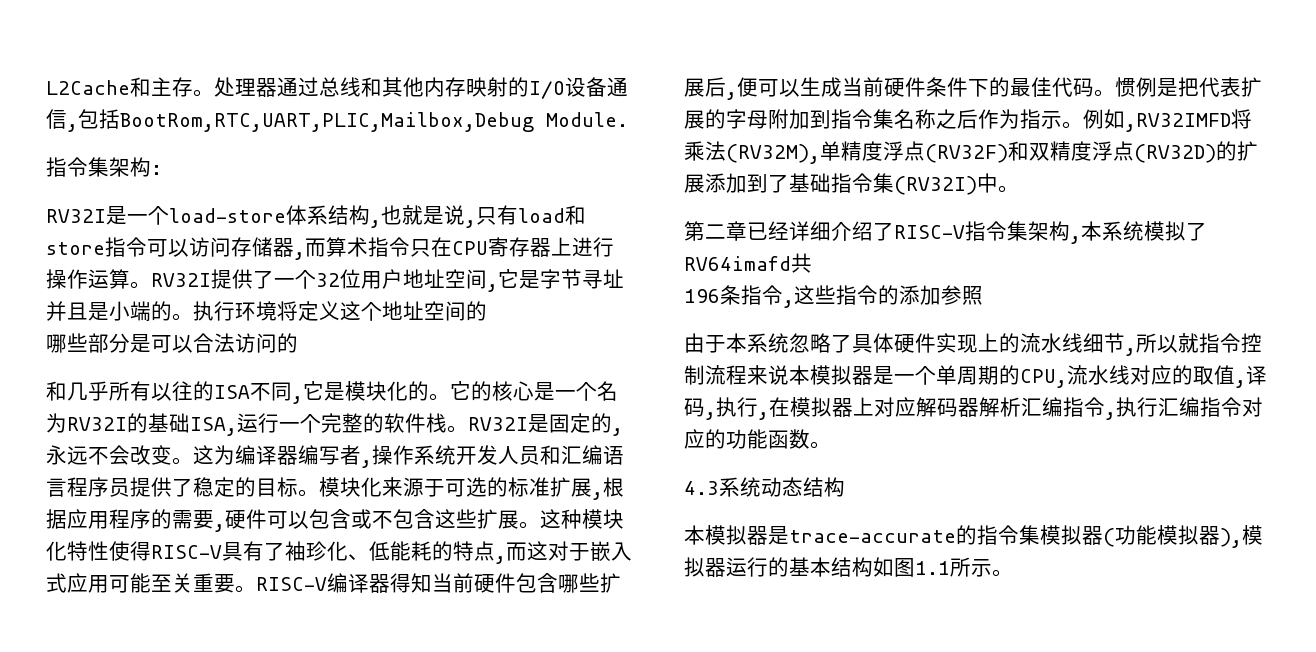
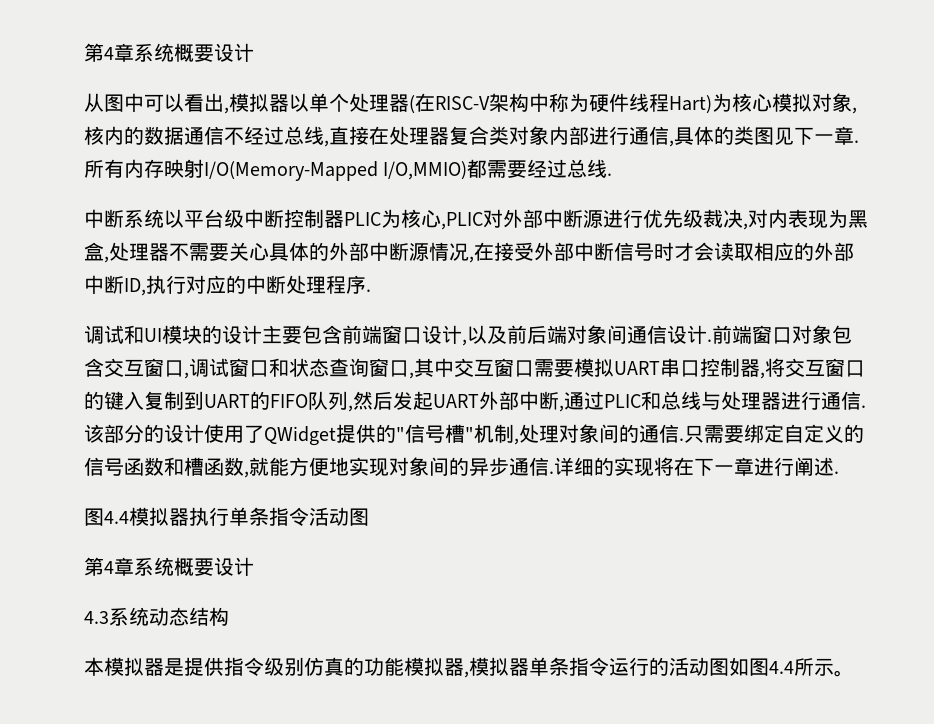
[46,77,628,99] [46,109,628,132] [46,157,162,177] [46,205,586,228] [46,237,614,260] [46,269,624,292] [46,301,487,321] [46,333,298,353] [46,381,618,404] [46,413,623,436] [46,445,624,468] [46,477,624,500] [46,509,624,532] [46,541,632,564] [46,573,621,593] [684,77,1262,100] [684,109,1252,132] [684,141,1258,164] [684,173,1019,195] [684,221,1207,244] [684,253,812,273] [684,285,983,308] [684,333,1262,356] [684,365,1267,388] [684,397,1263,420] [684,429,831,449] L2Cache和主存。处理器通过总线和其他内存映射的I/O设备通信,包括BootRom,RTC,UART,PLIC,Mailbox,Debug Module. // 指令集架构: // RV32I是一个load-store体系结构,也就是说,只有load和store指令可以访问存储器,而算术指令只在CPU寄存器上进行操作运算。RV32I提供了一个32位用户地址空间,它是字节寻址并且是小端的。执行环境将定义这个地址空间的 // 哪些部分是可以合法访问的 // 和几乎所有以往的ISA不同,它是模块化的。它的核心是一个名为RV32I的基础ISA,运行一个完整的软件栈。RV32I是固定的,永远不会改变。这为编译器编写者,操作系统开发人员和汇编语言程序员提供了稳定的目标。模块化来源于可选的标准扩展,根据应用程序的需要,硬件可以包含或不包含这些扩展。这种模块化特性使得RISC-V具有了袖珍化、低能耗的特点,而这对于嵌入式应用可能至关重要。RISC-V编译器得知当前硬件包含哪些扩展后,便可以生成当前硬件条件下的最佳代码。惯例是把代表扩展的字母附加到指令集名称之后作为指示。例如,RV32IMFD将乘法(RV32M),单精度浮点(RV32F)和双精度浮点(RV32D)的扩展添加到了基础指令集(RV32I)中。 // 第二章已经详细介绍了RISC-V指令集架构,本系统模拟了RV64imafd共 // 196条指令,这些指令的添加参照 // 由于本系统忽略了具体硬件实现上的流水线细节,所以就指令控制流程来说本模拟器是一个单周期的CPU,流水线对应的取值,译码,执行,在模拟器上对应解码器解析汇编指令,执行汇编指令对应的功能函数。 -> [84,43,254,62] [84,93,857,114] [84,126,859,147] [84,159,613,181] [84,209,868,230] [84,242,854,263] [84,275,371,296] [84,325,852,346] [84,358,865,379] [84,391,866,412] [84,424,864,446] [84,457,839,478] [84,507,369,526] [84,557,254,576] 第4章系统概要设计 // 从图中可以看出,模拟器以单个处理器(在RISC-V架构中称为硬件线程Hart)为核心模拟对象,核内的数据通信不经过总线,直接在处理器复合类对象内部进行通信,具体的类图见下一章.所有内存映射I/O(Memory-Mapped I/O,MMIO)都需要经过总线. // 中断系统以平台级中断控制器PLIC为核心,PLIC对外部中断源进行优先级裁决,对内表现为黑盒,处理器不需要关心具体的外部中断源情况,在接受外部中断信号时才会读取相应的外部中断ID,执行对应的中断处理程序. // 调试和UI模块的设计主要包含前端窗口设计,以及前后端对象间通信设计.前端窗口对象包含交互窗口,调试窗口和状态查询窗口,其中交互窗口需要模拟UART串口控制器,将交互窗口的键入复制到UART的FIFO队列,然后发起UART外部中断,通过PLIC和总线与处理器进行通信.该部分的设计使用了QWidget提供的"信号槽"机制,处理对象间的通信.只需要绑定自定义的信号函数和槽函数,就能方便地实现对象间的异步通信.详细的实现将在下一章进行阐述. // 图4.4模拟器执行单条指令活动图 // 第4章系统概要设计
[789,525,1263,548] [684,557,950,577] trace-accurate的指令集模拟器(功能模拟器),模拟器运行的基本结构如图1.1 -> [184,657,794,678] 提供指令级别仿真的功能模拟器,模拟器单条指令运行的活动图如图4.4

